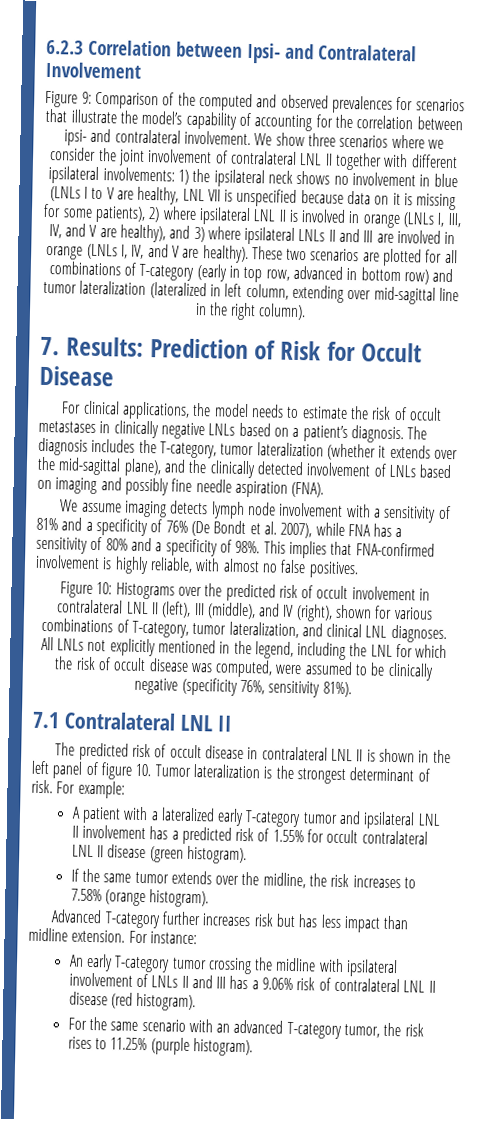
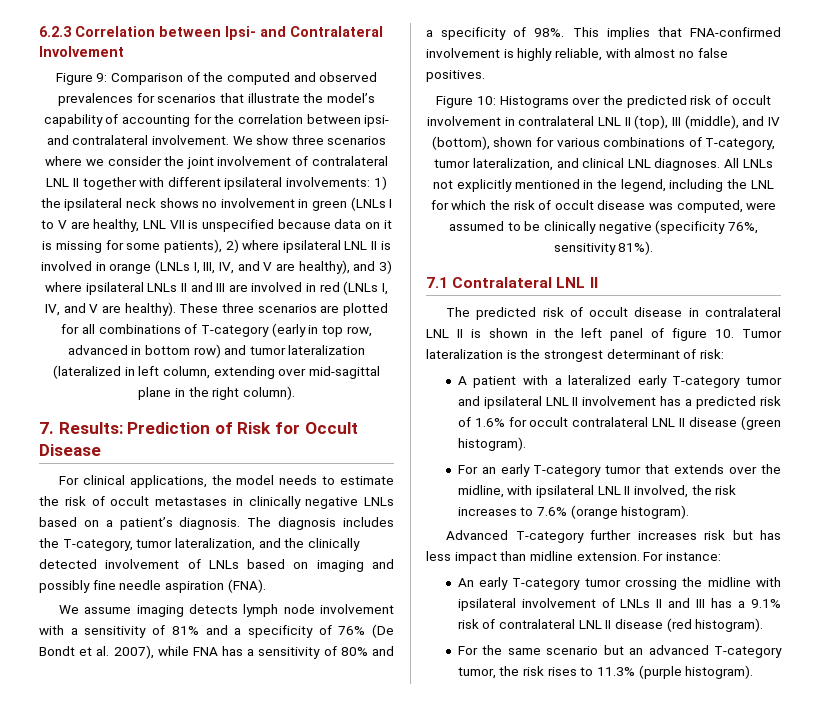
[433,173,458,188] blue -> [312,200,348,211] green
[46,245,84,260] orange -> [319,282,340,292] red
[286,248,308,261] two -> [221,303,254,313] three
[438,287,459,302] line -> [138,387,172,400] plane
[256,442,458,461] [37,456,162,477] lateralization (whether it extends over the mid-sagittal plane), -> [174,538,255,551] lateralization,
[161,601,192,618] (left), -> [634,115,669,129] (top),
[295,604,333,622] (right), -> [431,136,490,150] (bottom),
[31,779,125,799] risk. For example: -> [699,349,724,359] risk:
[272,829,304,843] 1.55% -> [474,418,505,427] 1.6%
[70,868,306,889] If the same tumor extends over the midline, -> [457,464,781,477] [457,485,688,498] For an early T-category tumor that extends over the midline, with ipsilateral LNL II involved,
[70,888,102,902] 7.58% -> [536,507,567,516] 7.6%
[262,977,294,991] 9.06% -> [751,599,782,608] 9.1%
[188,1018,213,1033] with -> [603,645,624,655] but
[110,1037,148,1051] 11.25% -> [596,667,635,676] 11.3%

